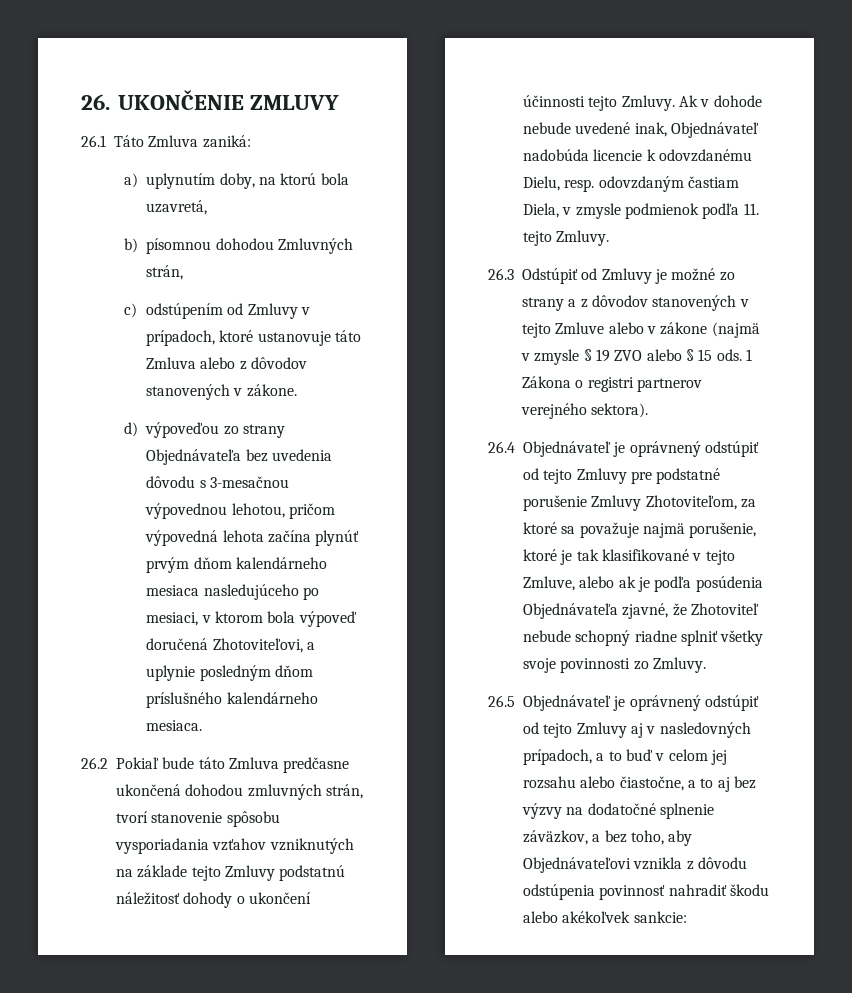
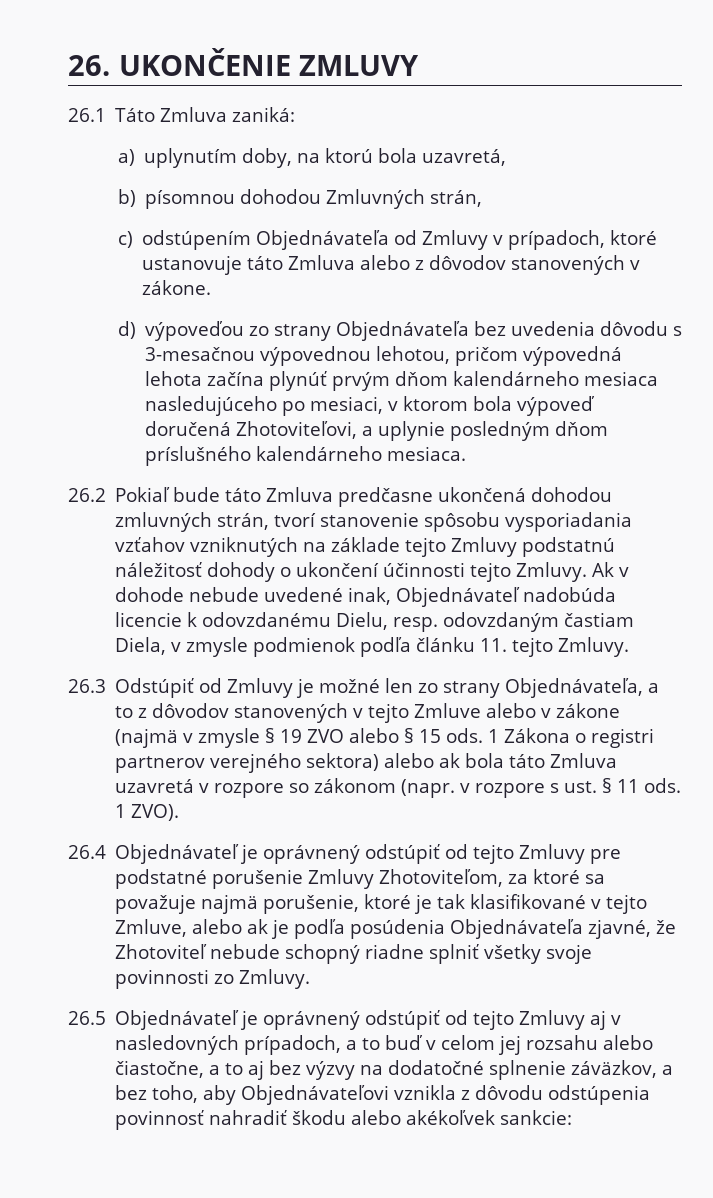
(223, 311) none -> [256,230,390,250] Objednávateľa
(740, 211) none -> [416,637,476,652] článku
[719,272,735,281] [522,297,577,311] zo strany a -> [385,678,660,698] [115,706,134,718] len zo strany Objednávateľa, a to
[591,403,649,418] sektora). -> [306,753,618,771] [115,778,682,798] [115,804,180,821] sektora) alebo ak bola táto Zmluva uzavretá v rozpore so zákonom (napr. v rozpore s ust. § 11 ods. 1 ZVO).

